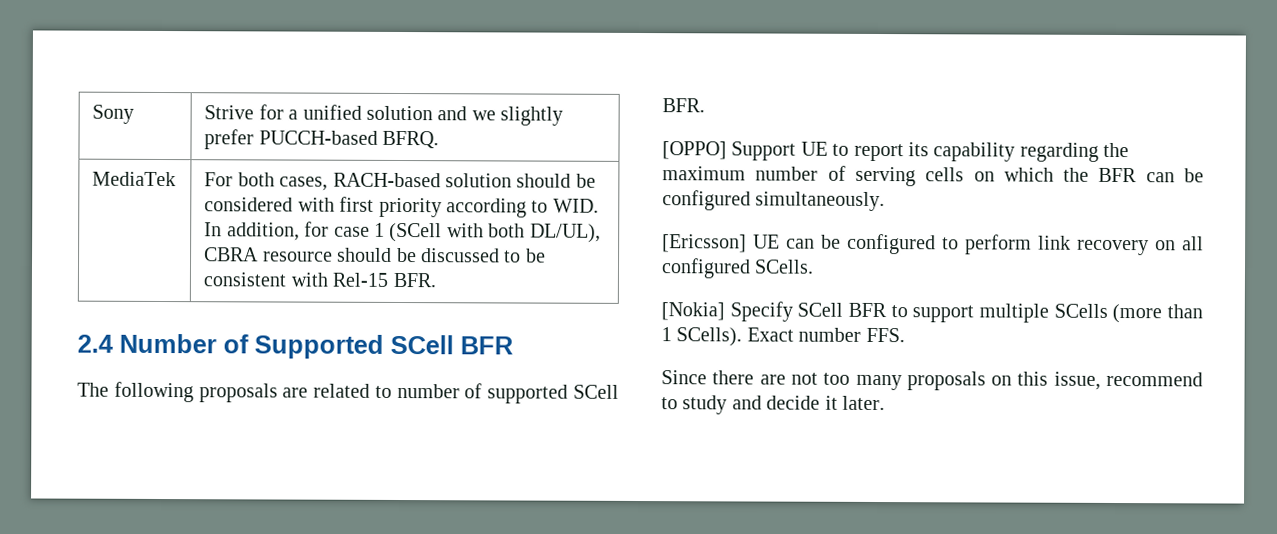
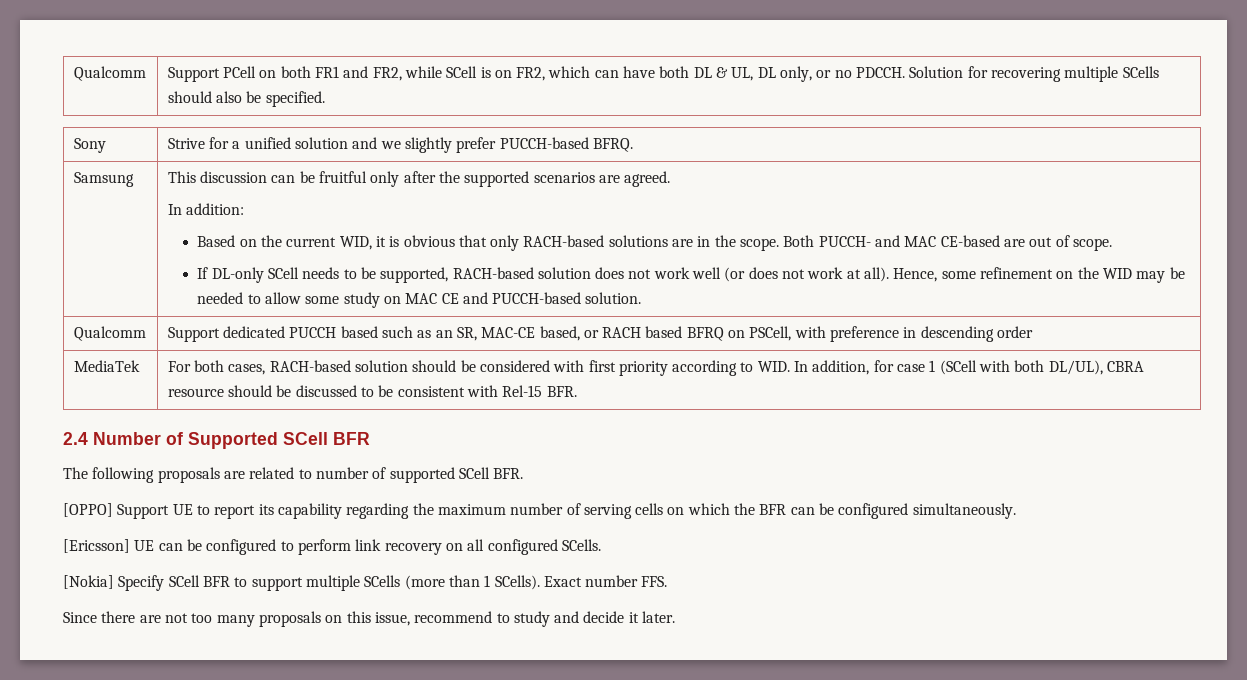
(92, 114) none -> [73,66,146,81] [167,66,1159,82] [167,91,325,107] Qualcomm | Support PCell on both FR1 and FR2, while SCell is on FR2, which can have both DL & UL, DL only, or no PDCCH. Solution for recovering multiple SCells should also be specified. //
(440, 139) none -> [73,172,134,187] [167,171,671,187] [167,203,244,215] [197,235,1112,251] [197,267,1185,283] [197,292,642,308] [73,326,146,341] [167,326,1034,342] // Samsung | This discussion can be fruitful only after the supported scenarios are agreed. // In addition: // Based on the current WID, it is obvious that only RACH-based solutions are in the scope. Both PUCCH- and MAC CE-based are out of scope. // If DL-only SCell needs to be supported, RACH-based solution does not work well (or does not work at all). Hence, some refinement on the WID may be needed to allow some study on MAC CE and PUCCH-based solution. // Qualcomm | Support dedicated PUCCH based such as an SR, MAC-CE based, or RACH based BFRQ on PSCell, with preference in descending order

